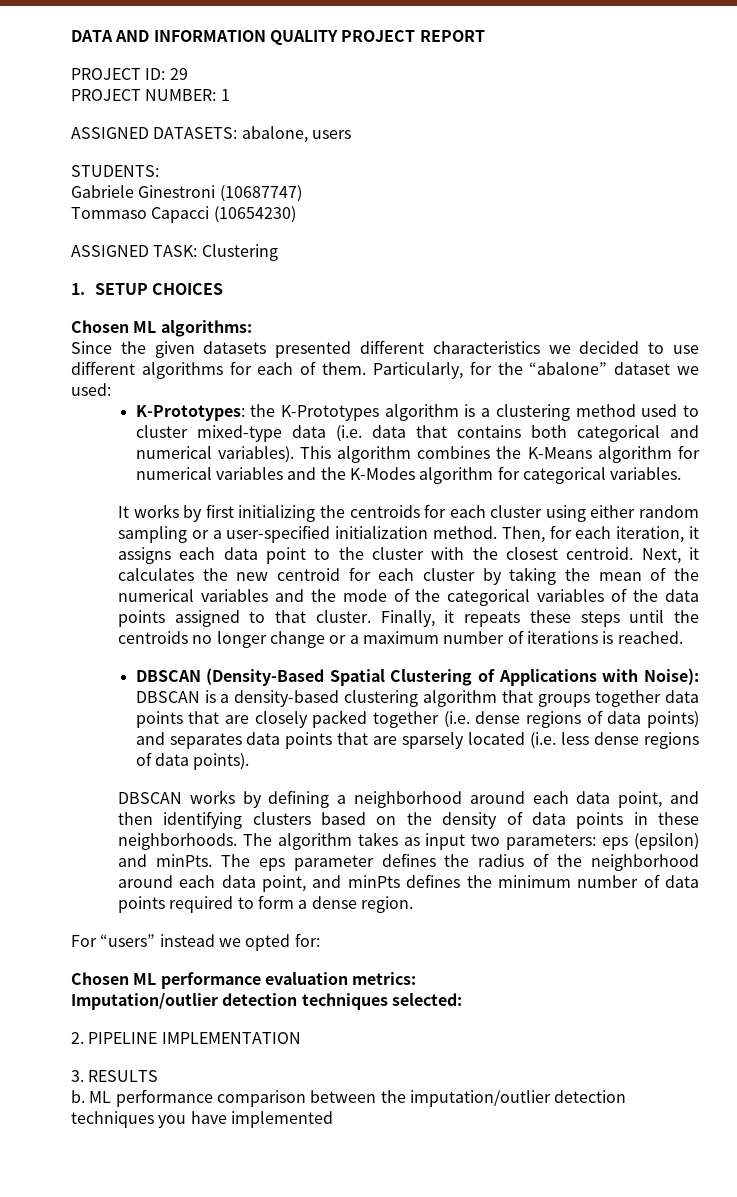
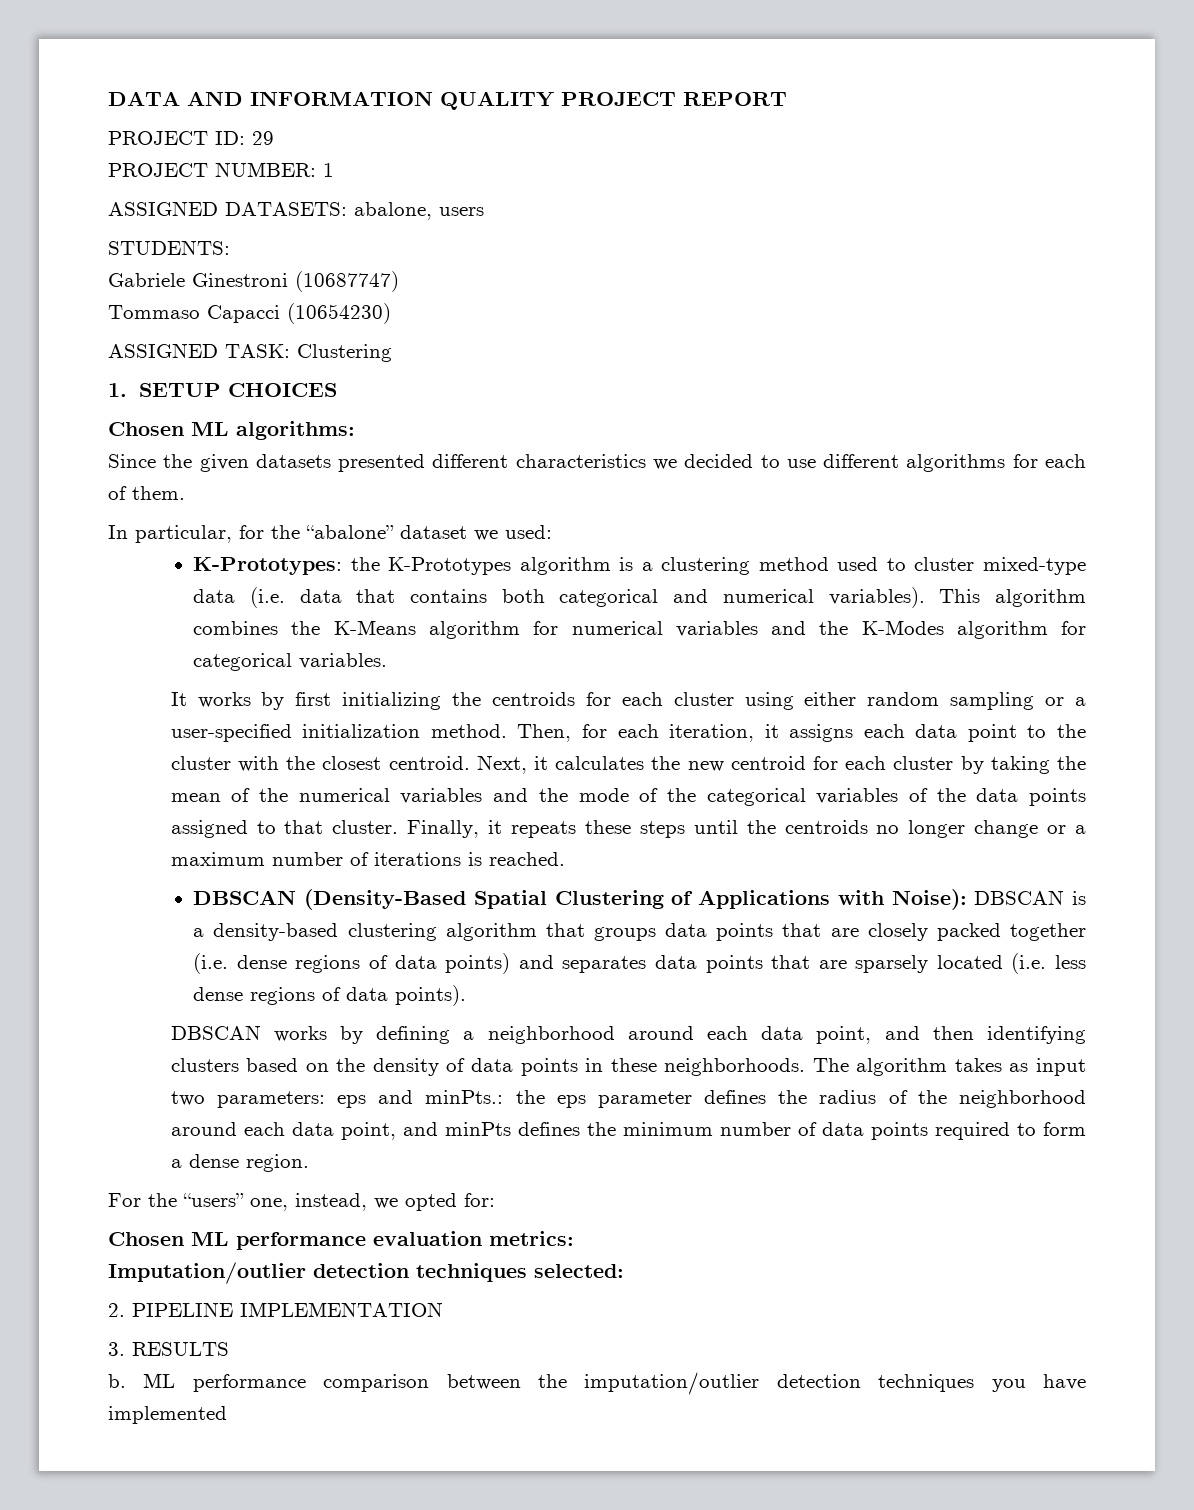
[372,362,463,379] Particularly, -> [108,525,232,543] // In particular,
[595,690,662,707] together -> (656, 934) none
[633,833,699,850] [117,854,250,867] (epsilon) and minPts. The -> [378,1090,545,1104] and minPts.: the
[100,934,215,947] “users” instead -> [148,1193,367,1211] the “users” one, instead,

